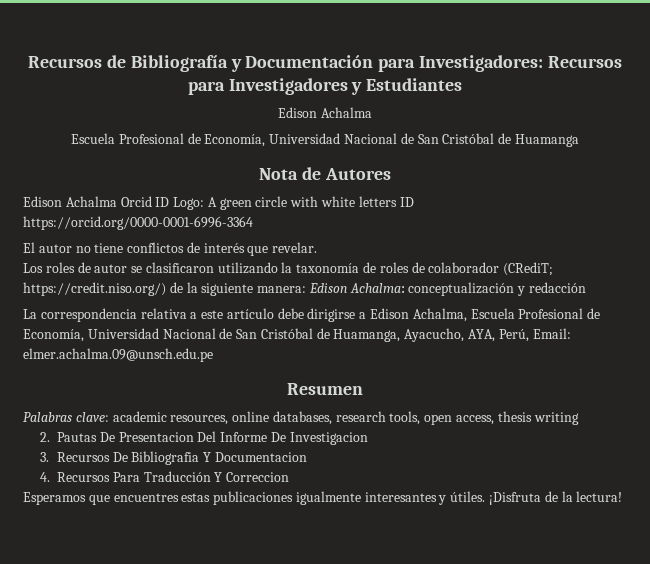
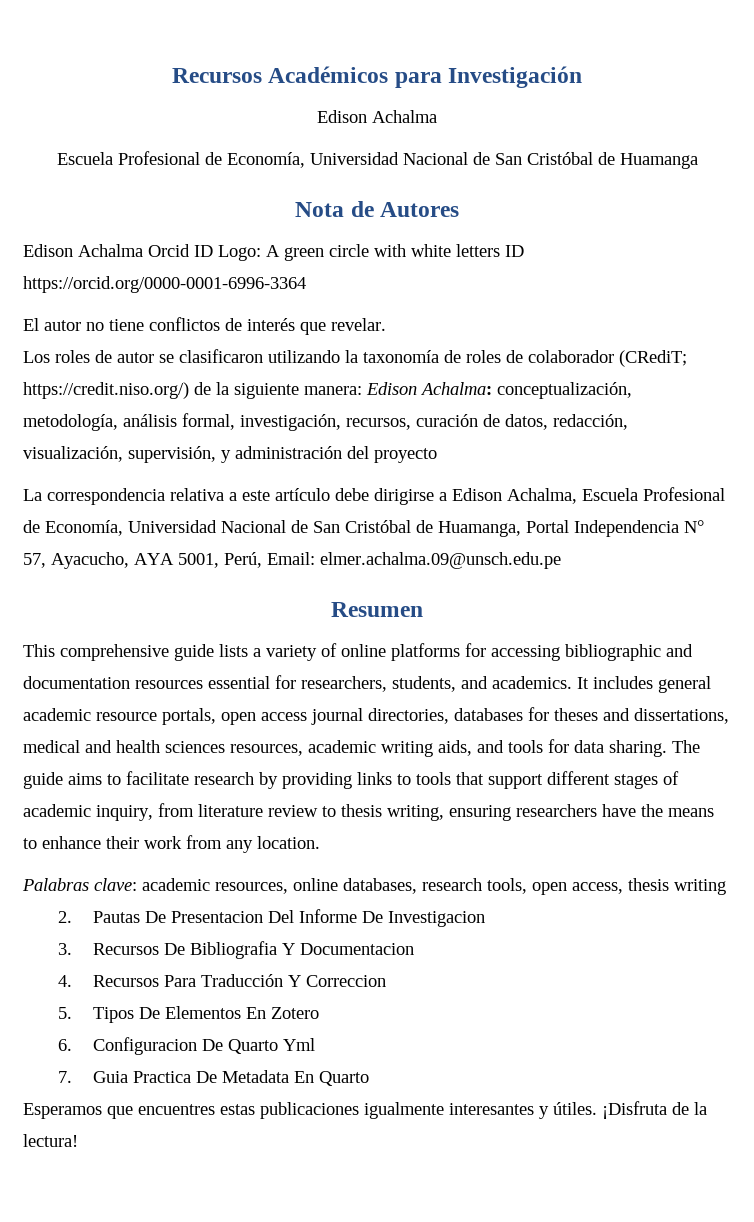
[28,55,622,72] [187,78,463,95] Recursos de Bibliografía y Documentación para Investigadores: Recursos para Investigadores y Estudiantes -> [171,66,583,88] Recursos Académicos para Investigación
[408,282,587,296] conceptualización y redacción -> [497,382,632,399] [23,413,628,431] [23,446,437,463] conceptualización, metodología, análisis formal, investigación, recursos, curación de datos, redacción, visualización, supervisión, y administración del proyecto
[404,328,571,342] [23,348,213,362] [287,383,363,395] Ayacucho, AYA, Perú, Email: elmer.achalma.09@unsch.edu.pe // Resumen -> [526,520,704,537] [23,552,561,569] [331,602,423,617] [23,643,693,661] [23,675,711,693] [23,707,729,725] [23,739,700,757] [23,771,679,789] [23,803,714,821] [23,835,320,853] Portal Independencia N° 57, Ayacucho, AYA 5001, Perú, Email: elmer.achalma.09@unsch.edu.pe // Resumen // This comprehensive guide lists a variety of online platforms for accessing bibliographic and documentation resources essential for researchers, students, and academics. It includes general academic resource portals, open access journal directories, databases for theses and dissertations, medical and health sciences resources, academic writing aids, and tools for data sharing. The guide aims to facilitate research by providing links to tools that support different stages of academic inquiry, from literature review to thesis writing, ensuring researchers have the means to enhance their work from any location.
(290, 477) none -> [58,1006,320,1023] [58,1037,316,1055] [58,1070,370,1086] // 5. Tipos De Elementos En Zotero // 6. Configuracion De Quarto Yml // 7. Guia Practica De Metadata En Quarto

